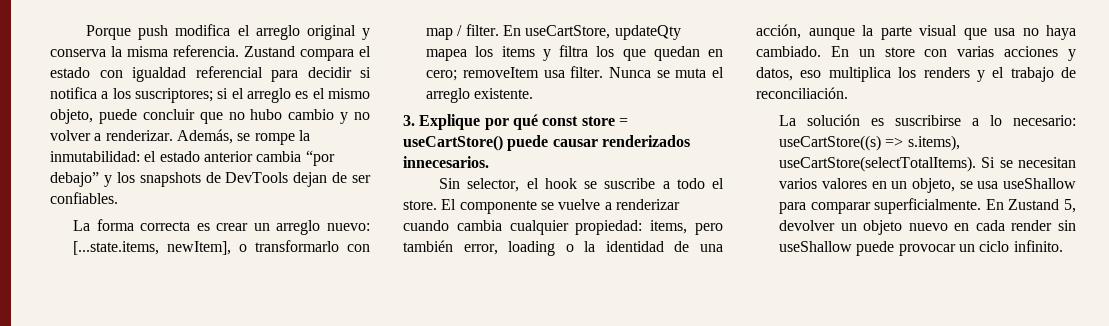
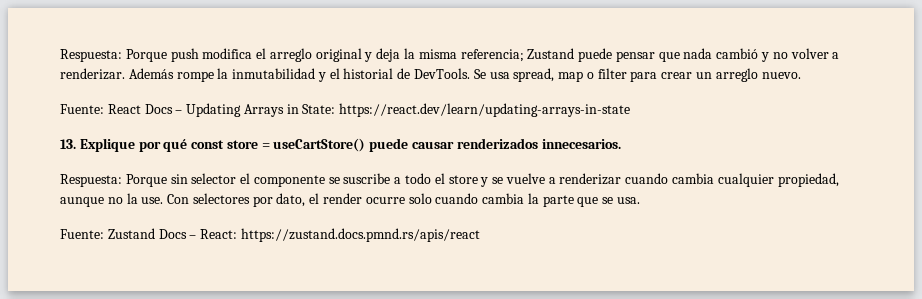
(86, 32) none -> [60,49,122,62] Respuesta:
[50,49,106,57] conserva -> [376,48,401,62] deja
[173,45,371,61] [50,66,371,82] [50,87,370,103] [50,109,335,124] referencia. Zustand compara el estado con igualdad referencial para decidir si notifica a los suscriptores; si el arreglo es el mismo objeto, puede concluir que no hubo cambio -> [460,48,759,62] referencia; Zustand puede pensar que nada cambió
[176,129,310,145] [50,150,335,166] [50,172,371,187] [50,192,118,204] [73,219,371,235] [73,240,370,255] [426,24,681,40] [426,45,723,61] [426,66,724,81] [426,88,534,103] [403,115,415,126] Además, se rompe la inmutabilidad: el estado anterior cambia “por debajo” y los snapshots de DevTools dejan de ser confiables. // La forma correcta es crear un arreglo nuevo: [...state.items, newItem], o transformarlo con map / filter. En useCartStore, updateQty mapea los items y filtra los que quedan en cero; removeItem usa filter. Nunca se muta el arreglo existente. // 3. -> [128,68,801,82] [60,103,631,117] [60,139,76,149] Además rompe la inmutabilidad y el historial de DevTools. Se usa spread, map o filter para crear un arreglo nuevo. // Fuente: React Docs – Updating Arrays in State: https://react.dev/learn/updating-arrays-in-state // 13.
[439,178,577,192] Sin selector, el hook -> [60,173,325,187] Respuesta: Porque sin selector el componente
[403,199,537,214] store. El componente -> [448,175,489,187] store y
[575,220,723,235] [403,240,723,256] [756,24,1076,40] [756,46,1076,61] [756,67,1076,82] [756,87,848,99] [779,114,1076,126] [779,135,960,151] [779,156,1076,172] [779,178,1076,193] [779,198,1076,214] [779,220,1076,235] [779,240,1063,256] propiedad: items, pero también error, loading o la identidad de una acción, aunque la parte visual que usa no haya cambiado. En un store con varias acciones y datos, eso multiplica los renders y el trabajo de reconciliación. // La solución es suscribirse a lo necesario: useCartStore((s) => s.items), useCartStore(selectTotalItems). Si se necesitan varios valores en un objeto, se usa useShallow para comparar superficialmente. En Zustand 5, devolver un objeto nuevo en cada render sin useShallow puede provocar un ciclo infinito. -> [777,173,839,187] [60,193,641,207] [60,228,480,242] propiedad, aunque no la use. Con selectores por dato, el render ocurre solo cuando cambia la parte que se usa. // Fuente: Zustand Docs – React: https://zustand.docs.pmnd.rs/apis/react

